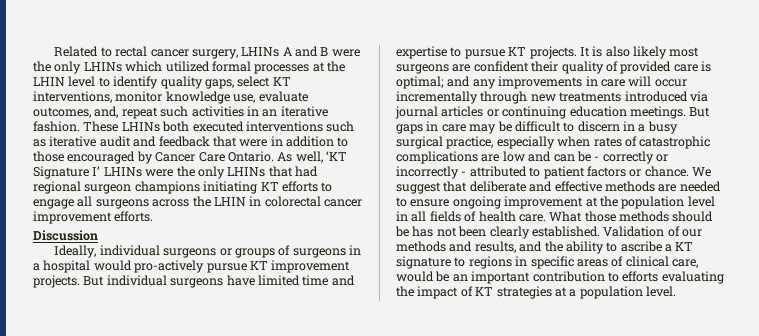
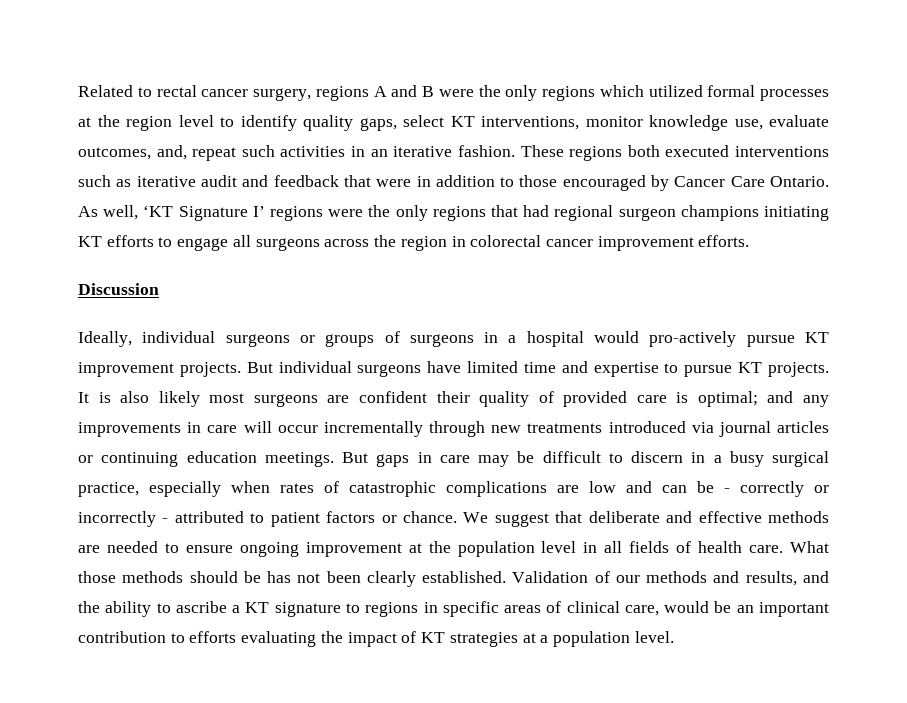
[241,47,280,57] LHINs -> [315,86,369,101] regions
[83,62,122,72] LHINs -> [542,86,595,101] regions
[33,77,65,86] LHIN -> [126,116,172,131] region
[121,122,160,132] LHINs -> [569,146,623,161] regions
[103,166,266,179] LHINs were the only LHINs -> [270,205,486,221] regions were the only regions
[213,197,246,206] LHIN -> [400,236,447,251] region

